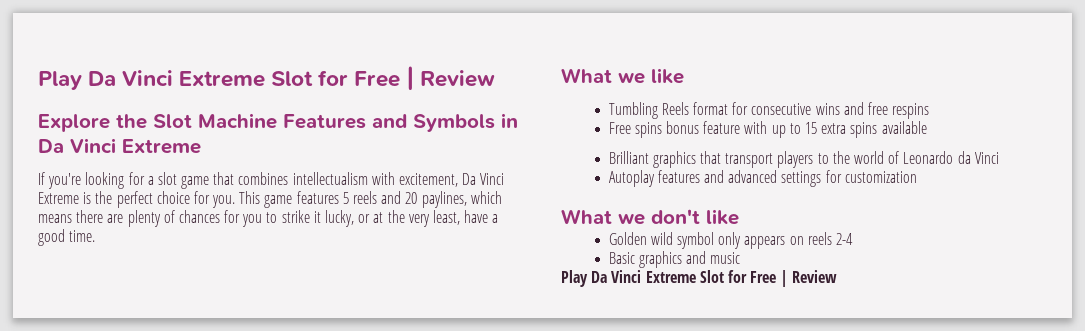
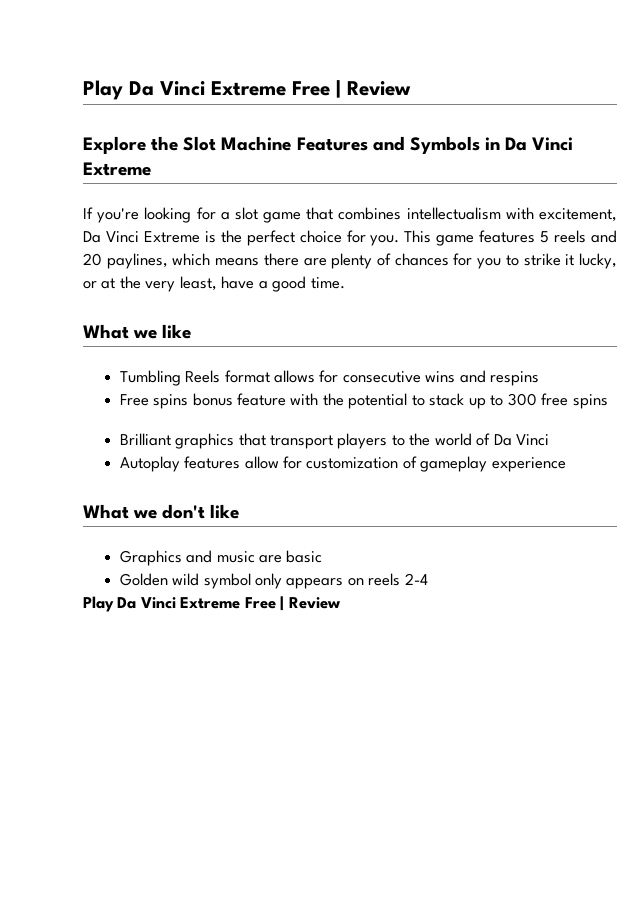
[38,70,349,90] Play Da Vinci Extreme Slot for -> [83,80,286,100] Play Da Vinci Extreme
(729, 108) none -> [273,370,315,383] allows
[868,102,889,115] free -> (486, 376) none
[771,121,927,138] up to 15 extra spins available -> [322,393,608,409] the potential to stack up to 300 free spins
[903,151,971,164] Leonardo da -> [493,434,512,446] Da
[704,170,822,187] and advanced settings -> [244,456,279,469] allow
(917, 177) none -> [402,456,566,472] of gameplay experience
(739, 217) none -> [119,550,323,566] // Graphics and music are basic
[608,251,741,268] [561,270,747,287] // Basic graphics and music // Play Da Vinci Extreme Slot for -> [83,596,241,612] // Play Da Vinci Extreme

